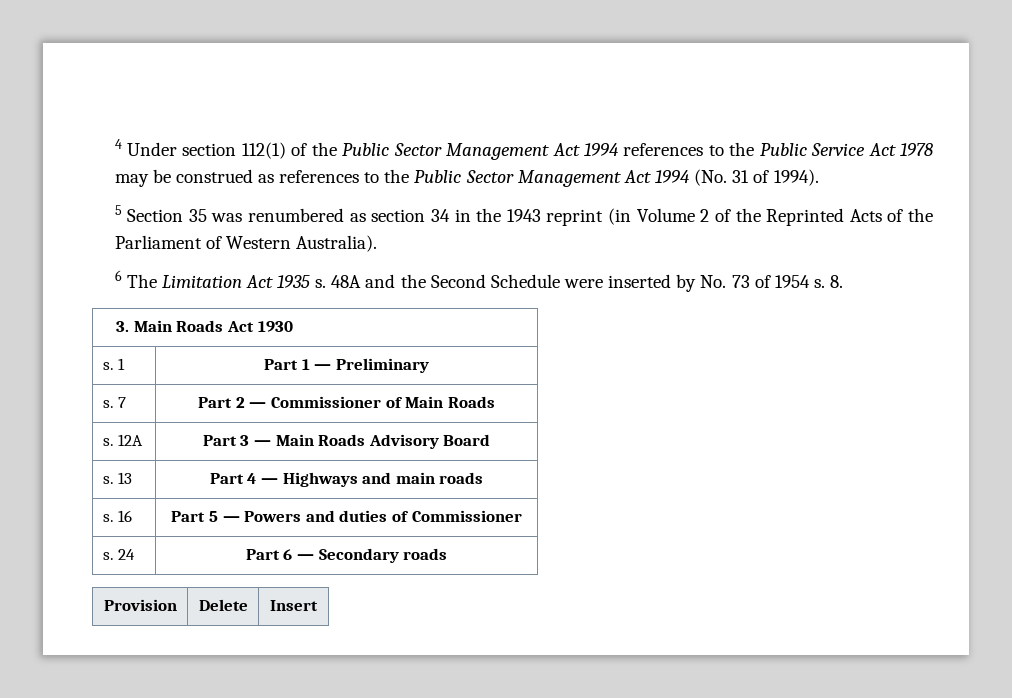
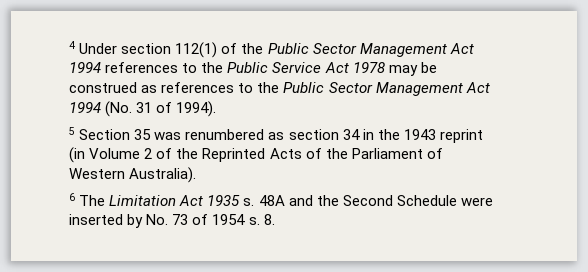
[116,320,293,332] [102,358,126,370] [264,358,429,373] [102,397,127,408] [198,396,495,408] [102,434,144,446] [202,434,491,449] [102,472,133,484] [209,472,484,487] [102,510,133,522] [171,510,522,522] [102,549,136,560] [245,548,448,563] [103,599,177,611] [198,599,248,611] [270,600,318,611] // 3. Main Roads Act 1930 // s. 1 | Part 1 — Preliminary // s. 7 | Part 2 — Commissioner of Main Roads // s. 12A | Part 3 — Main Roads Advisory Board // s. 13 | Part 4 — Highways and main roads // s. 16 | Part 5 — Powers and duties of Commissioner // s. 24 | Part 6 — Secondary roads // Provision | Delete | Insert -> (275, 219) none

